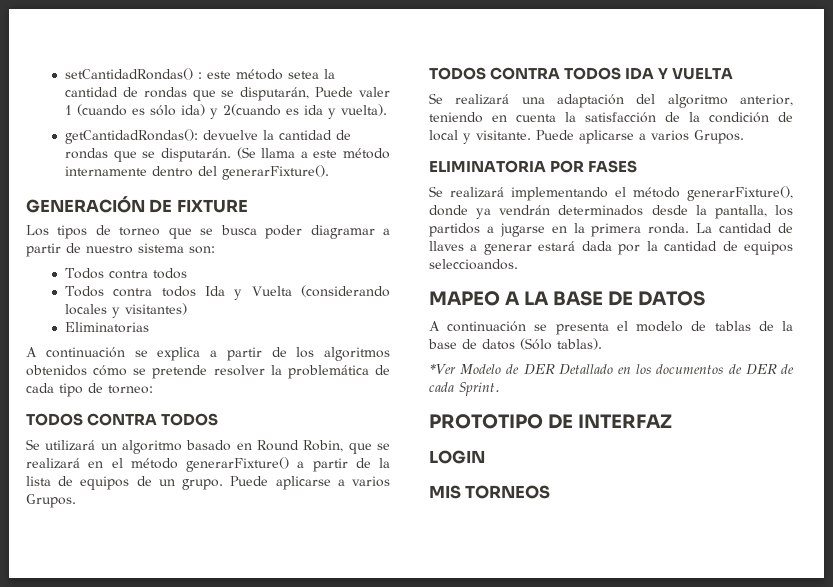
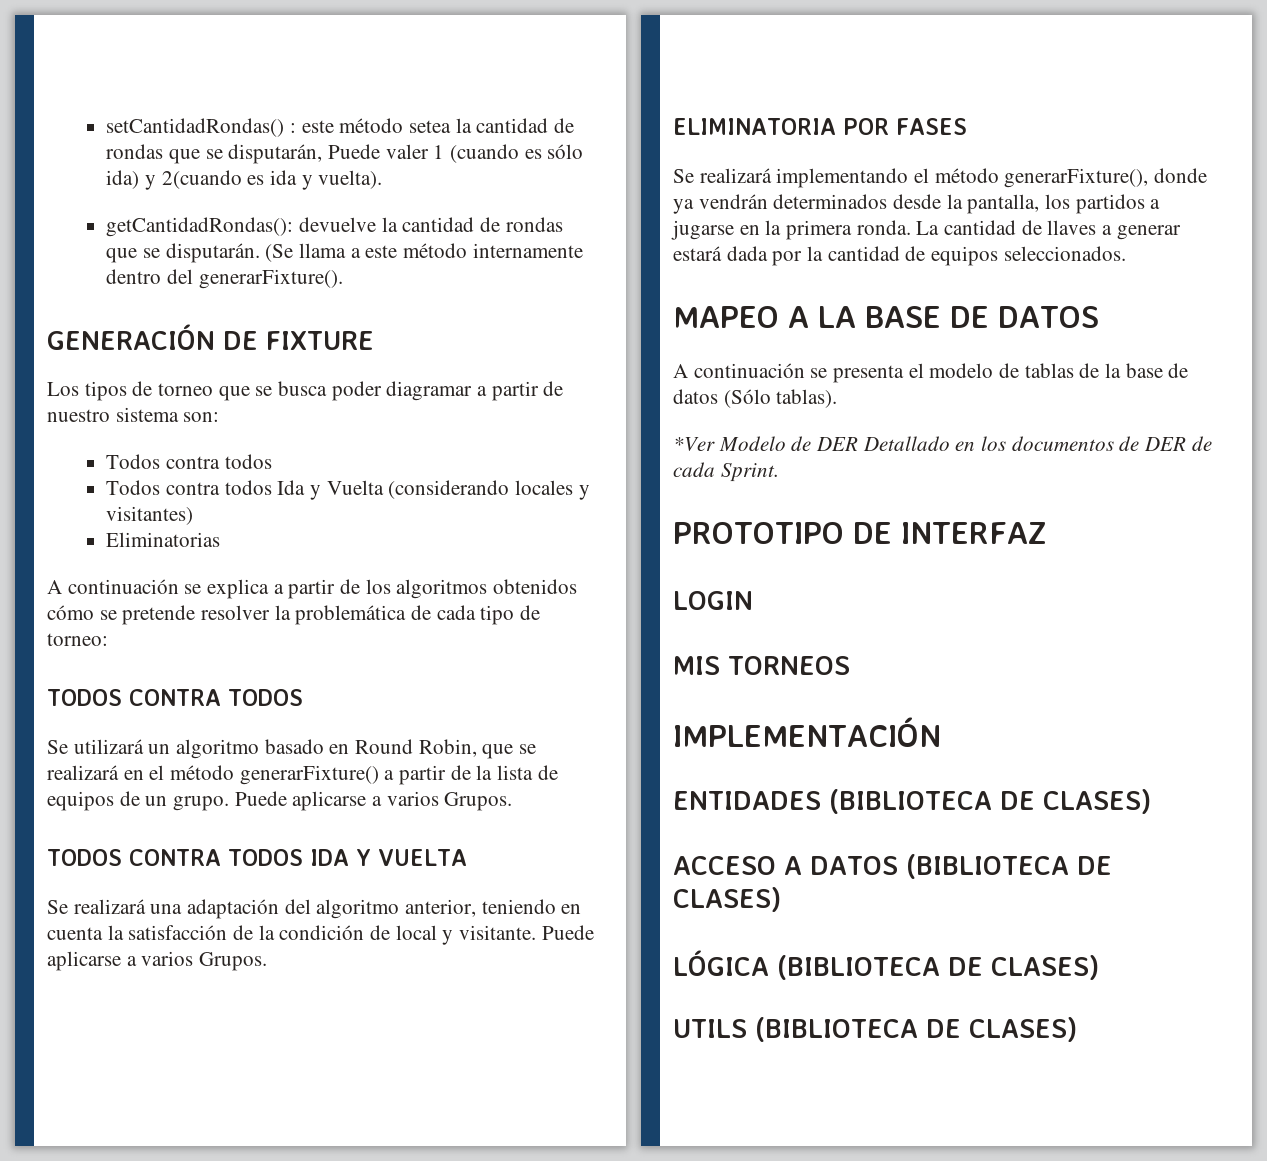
[429,259,518,270] seleccioandos. -> [1003,246,1126,261] seleccionados.
(551, 492) none -> [673,717,941,747] [673,789,1151,814] [673,854,1112,879] [673,887,781,912] [673,950,1099,980] [673,1017,1077,1042] // IMPLEMENTACIÓN // ENTIDADES (BIBLIOTECA DE CLASES) // ACCESO A DATOS (BIBLIOTECA DE CLASES) // LÓGICA (BIBLIOTECA DE CLASES) // UTILS (BIBLIOTECA DE CLASES)

